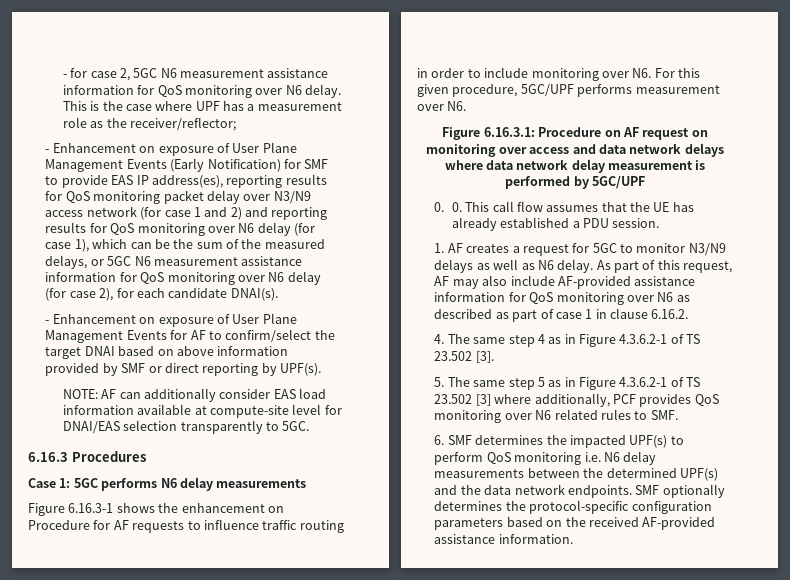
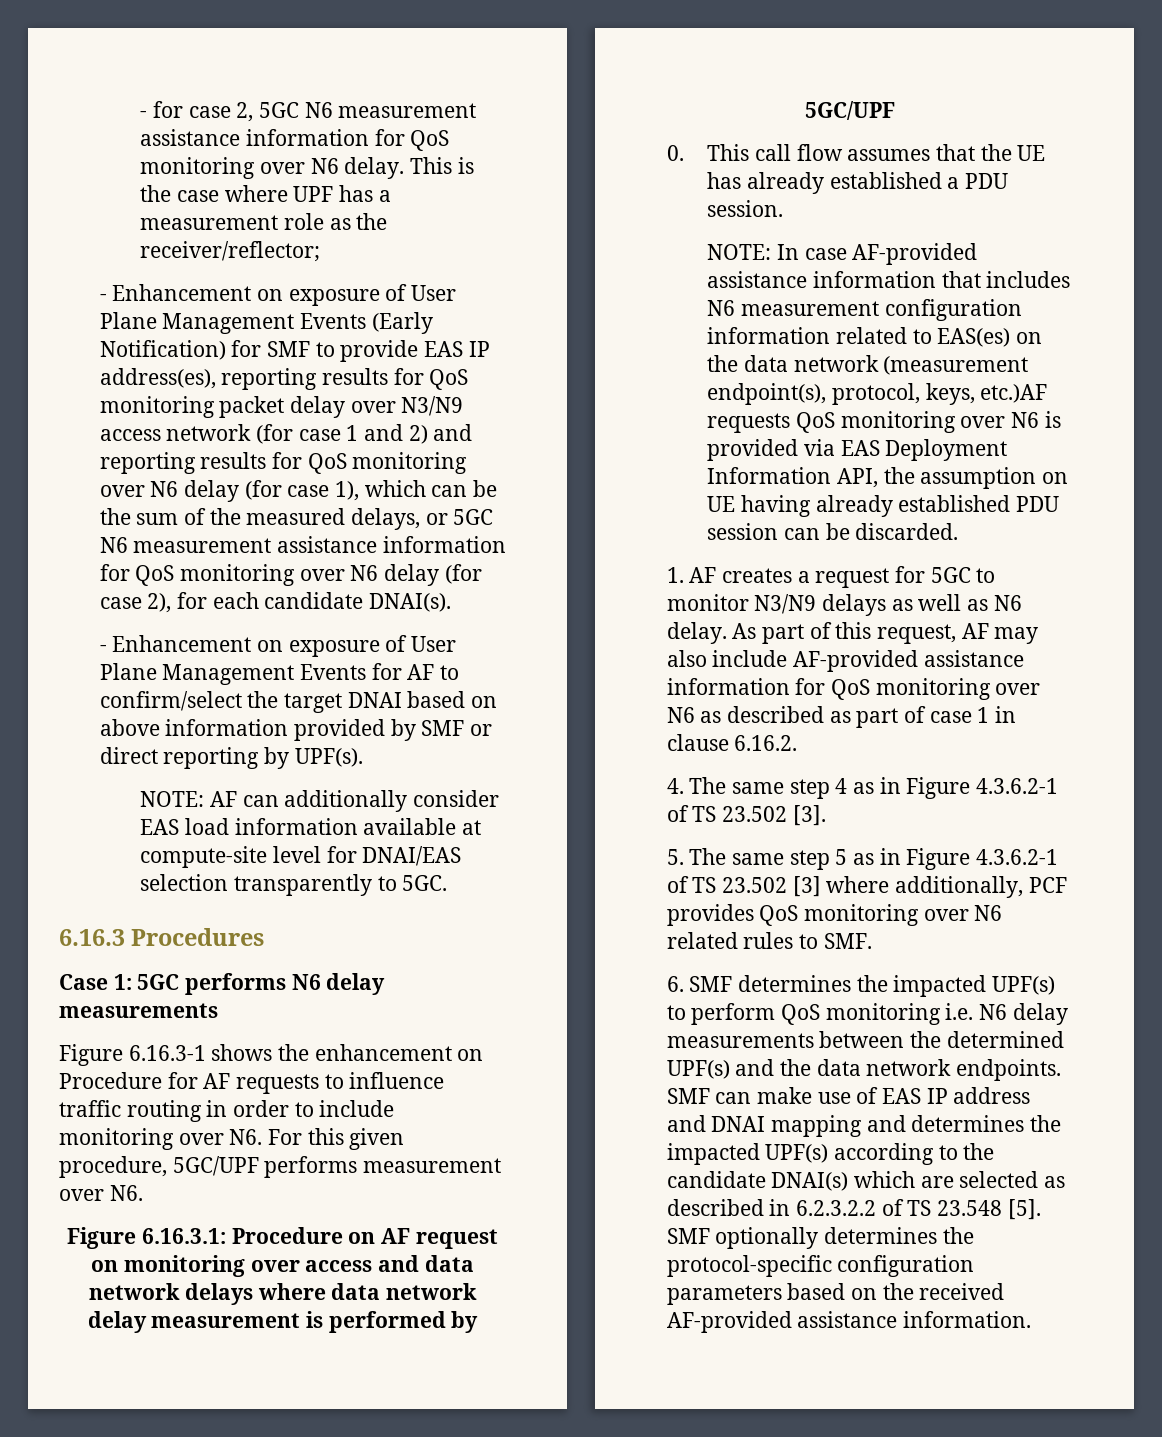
[451,202,462,212] 0. -> (684, 153) none
(660, 223) none -> [707,243,978,265] [707,271,1071,288] [707,299,1022,321] [707,327,1043,347] [707,355,1029,375] [707,383,1048,405] [707,411,1061,433] [707,439,1008,461] [707,467,1069,489] [707,495,1060,517] [707,523,959,540] // NOTE: In case AF-provided assistance information that includes N6 measurement configuration information related to EAS(es) on the data network (measurement endpoint(s), protocol, keys, etc.)AF requests QoS monitoring over N6 is provided via EAS Deployment Information API, the assumption on UE having already established PDU session can be discarded.
(660, 490) none -> [715,1087,1031,1104] [666,1115,1062,1137] [666,1143,995,1165] [666,1171,1066,1191] [666,1199,1041,1220] [666,1228,710,1244] can make use of EAS IP address and DNAI mapping and determines the impacted UPF(s) according to the candidate DNAI(s) which are selected as described in 6.2.3.2.2 of TS 23.548 [5]. SMF

